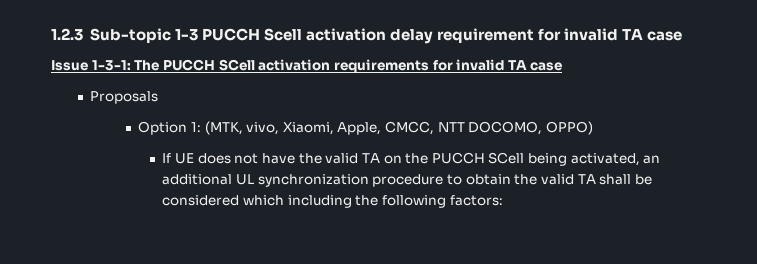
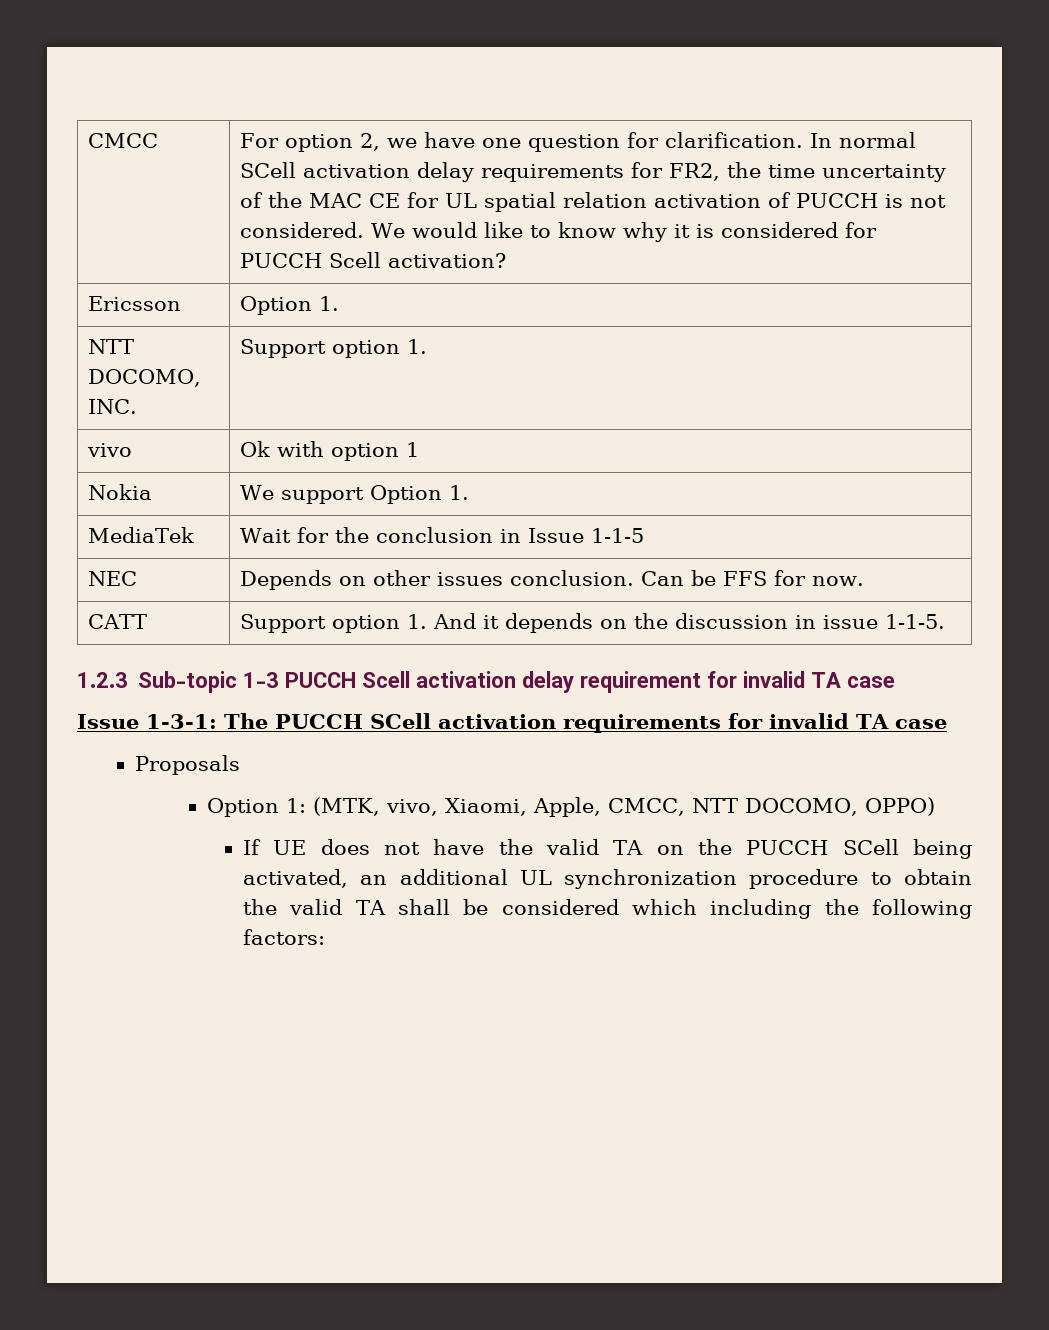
(51, 34) none -> [87,133,158,148] [239,132,916,152] [239,162,946,182] [239,192,946,212] [239,222,877,242] [239,252,506,268] [87,296,181,311] [239,296,339,315] [87,339,134,354] [87,369,201,387] [87,399,137,414] [239,339,427,358] [86,443,132,457] [239,441,419,461] [87,484,152,500] [239,485,469,504] [87,527,194,543] [239,527,644,543] [87,571,137,586] [239,570,864,590] [87,614,147,629] [239,613,945,633] CMCC | For option 2, we have one question for clarification. In normal SCell activation delay requirements for FR2, the time uncertainty of the MAC CE for UL spatial relation activation of PUCCH is not considered. We would like to know why it is considered for PUCCH Scell activation? // Ericsson | Option 1. // NTT DOCOMO, INC. | Support option 1. // vivo | Ok with option 1 // Nokia | We support Option 1. // MediaTek | Wait for the conclusion in Issue 1-1-5 // NEC | Depends on other issues conclusion. Can be FFS for now. // CATT | Support option 1. And it depends on the discussion in issue 1-1-5. //

